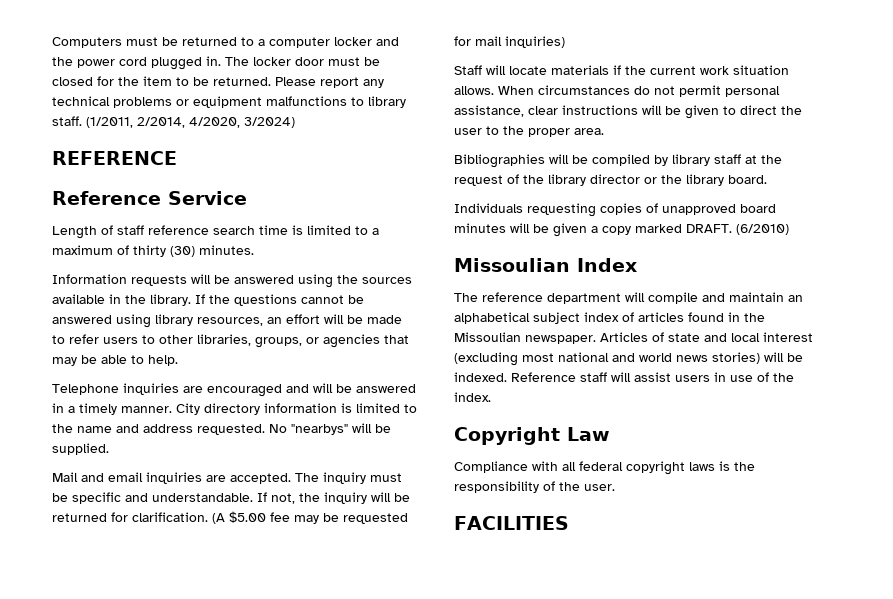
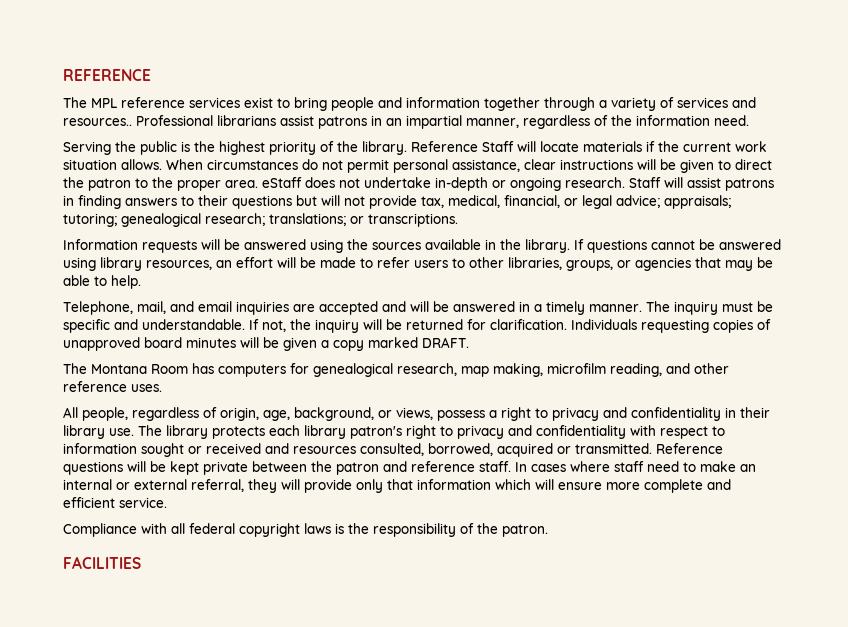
[52,37,399,48] [52,56,380,70] [52,76,384,88] [52,96,406,108] [52,116,295,128] [52,151,177,165] [52,191,247,205] [52,225,379,239] [52,245,254,257] Computers must be returned to a computer locker and the power cord plugged in. The locker door must be closed for the item to be returned. Please report any technical problems or equipment malfunctions to library staff. (1/2011, 2/2014, 4/2020, 3/2024) // REFERENCE // Reference Service // Length of staff reference search time is limited to a maximum of thirty (30) minutes. -> [63,69,151,81] [63,97,756,111] [63,115,749,129] [63,141,767,155] [63,159,772,173] [63,177,774,191] [63,195,731,209] [63,213,458,227] REFERENCE // The MPL reference services exist to bring people and information together through a variety of services and resources.. Professional librarians assist patrons in an impartial manner, regardless of the information need. // Serving the public is the highest priority of the library. Reference Staff will locate materials if the current work situation allows. When circumstances do not permit personal assistance, clear instructions will be given to direct the patron to the proper area. eStaff does not undertake in-depth or ongoing research. Staff will assist patrons in finding answers to their questions but will not provide tax, medical, financial, or legal advice; appraisals; tutoring; genealogical research; translations; or transcriptions.
[209,295,230,304] the -> (584, 244) none
[52,383,282,397] Telephone inquiries are encouraged -> [63,301,378,315] Telephone, mail, and email inquiries are accepted
[176,403,417,415] [52,423,391,435] [52,443,109,455] [52,472,291,484] City directory information is limited to the name and address requested. No "nearbys" will be supplied. // Mail and email inquiries are accepted. -> (642, 308) none
[212,511,408,524] [454,36,565,48] [454,65,789,75] [454,85,780,97] [454,105,802,119] [454,126,604,137] [454,154,782,168] [454,174,767,186] (A $5.00 fee may be requested for mail inquiries) // Staff will locate materials if the current work situation allows. When circumstances do not permit personal assistance, clear instructions will be given to direct the user to the proper area. // Bibliographies will be compiled by library staff at the request of the library director or the library board. // -> (567, 324) none
[736,224,789,235] [454,258,637,272] [454,292,803,304] [454,312,765,324] [454,332,813,344] [454,352,803,366] [454,372,794,382] [454,392,491,402] [454,427,610,445] (6/2010) // Missoulian Index // The reference department will compile and maintain an alphabetical subject index of articles found in the Missoulian newspaper. Articles of state and local interest (excluding most national and world news stories) will be indexed. Reference staff will assist users in use of the index. // Copyright Law -> [63,363,729,377] [63,381,162,392] [63,407,770,421] [63,425,725,439] [63,443,723,457] [63,461,756,475] [63,479,731,493] [63,497,167,508] // The Montana Room has computers for genealogical research, map making, microfilm reading, and other reference uses. // All people, regardless of origin, age, background, or views, possess a right to privacy and confidentiality in their library use. The library protects each library patron's right to privacy and confidentiality with respect to information sought or received and resources consulted, borrowed, acquired or transmitted. Reference questions will be kept private between the patron and reference staff. In cases where staff need to make an internal or external referral, they will provide only that information which will ensure more complete and efficient service.
[584,484,615,491] user. -> [502,524,548,537] patron.

